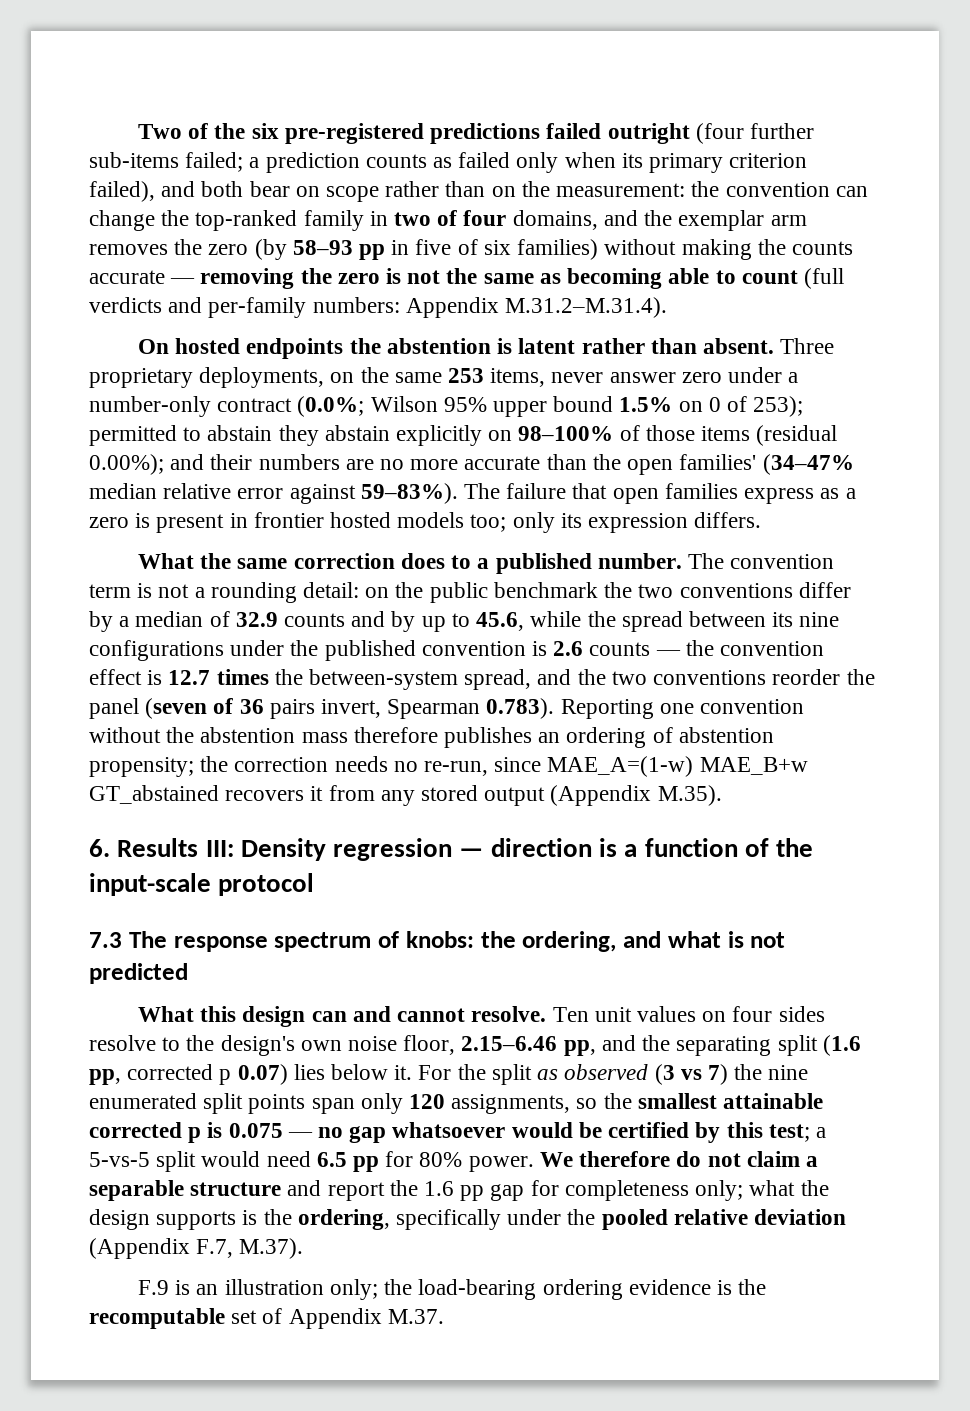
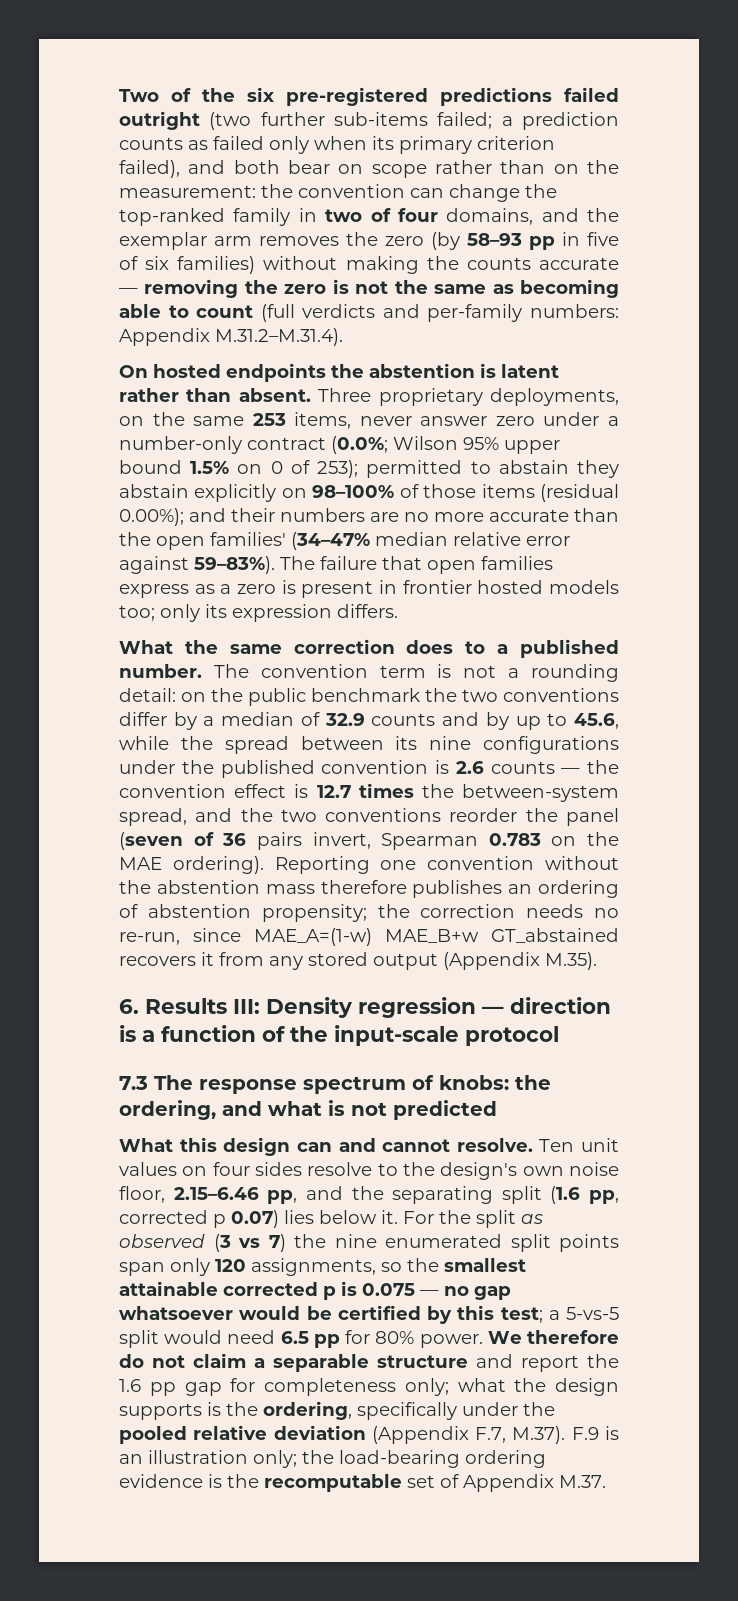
[695,123,744,144] (four -> [209,112,252,130] (two
[486,698,555,719] 0.783). -> [488,832,619,846] [119,856,264,874] 0.783 on the MAE ordering).
(304, 1248) // -> (566, 1435) none

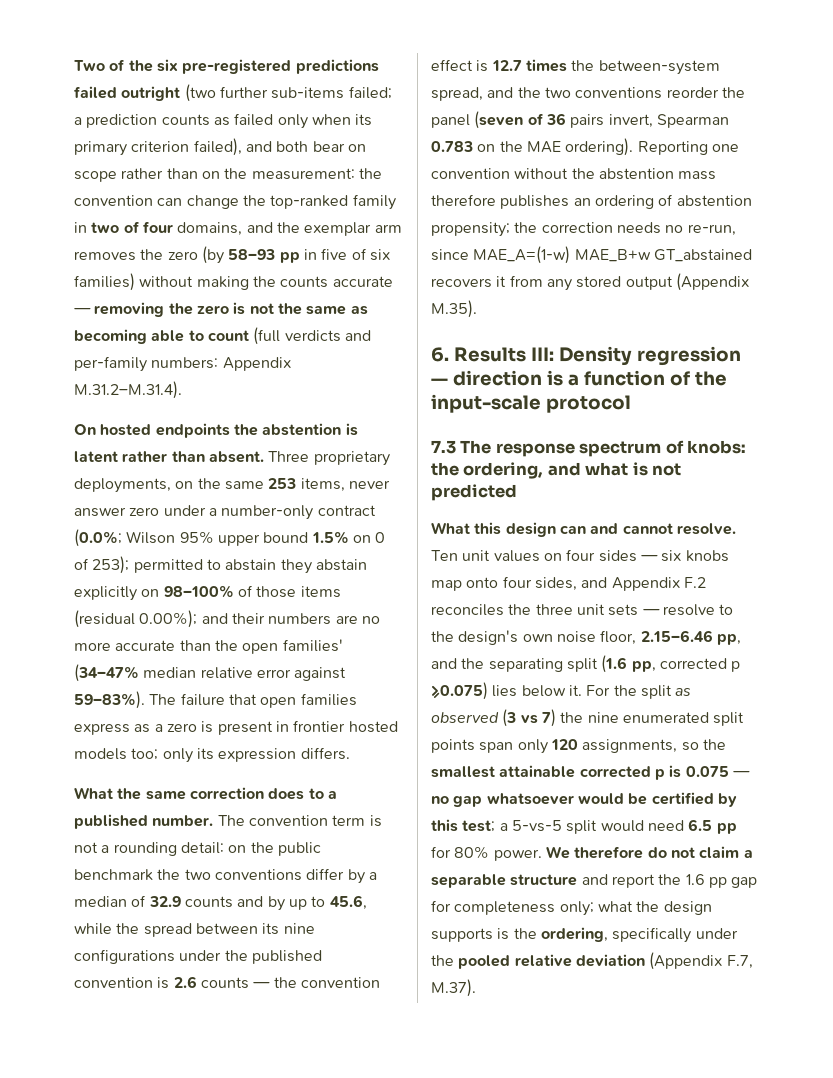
(302, 1169) none -> [640,550,729,562] [431,576,706,591] [431,604,660,616] — six knobs map onto four sides, and Appendix F.2 reconciles the three unit sets —
[231,1210,279,1228] 0.07) -> [431,682,488,700] ≥0.075)
[571,1426,619,1440] [119,1450,546,1468] [119,1474,606,1492] F.9 is an illustration only; the load-bearing ordering evidence is the recomputable set of Appendix M.37. -> (476, 988) none

